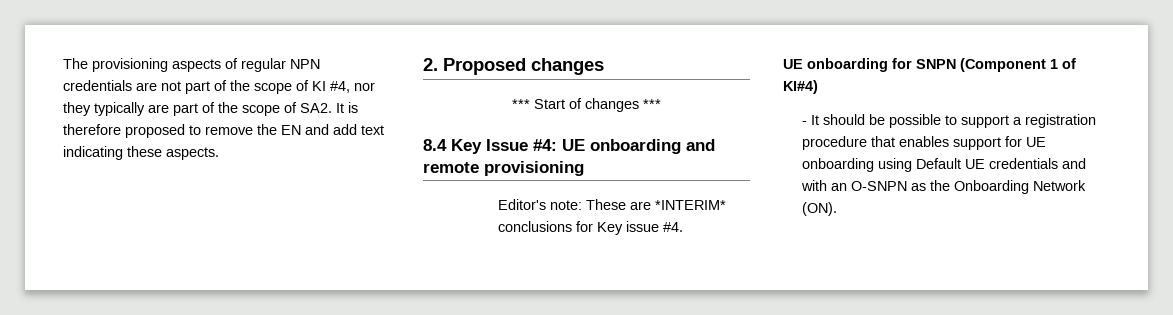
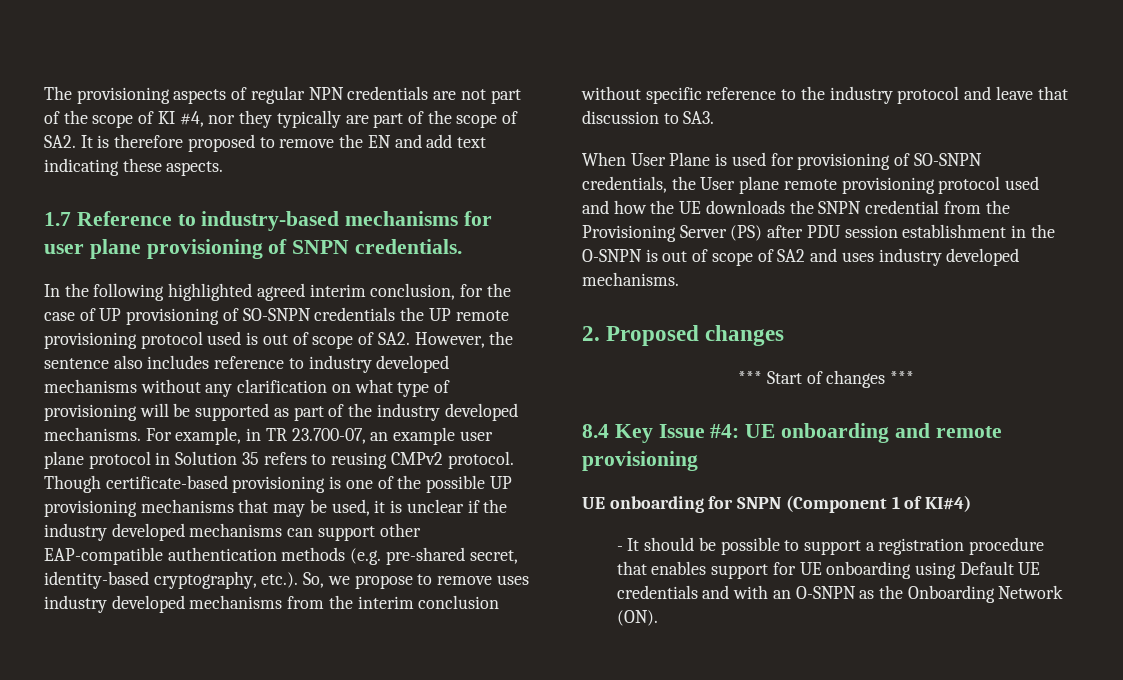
(219, 153) none -> [44,211,493,231] [44,239,463,259] [44,283,511,301] [44,307,509,325] [44,331,514,349] [44,355,450,373] [44,379,451,397] [44,403,518,421] [44,427,493,445] [44,451,514,469] [44,475,512,493] [44,499,508,517] [44,523,421,541] [44,547,518,565] [44,571,529,589] [44,595,500,613] [581,86,1068,104] [582,110,715,124] [582,152,982,170] [582,176,1040,194] [582,200,1010,214] [582,224,1055,242] [582,248,1020,266] [582,272,679,286] // 1.7 Reference to industry-based mechanisms for user plane provisioning of SNPN credentials. // In the following highlighted agreed interim conclusion, for the case of UP provisioning of SO-SNPN credentials the UP remote provisioning protocol used is out of scope of SA2. However, the sentence also includes reference to industry developed mechanisms without any clarification on what type of provisioning will be supported as part of the industry developed mechanisms. For example, in TR 23.700-07, an example user plane protocol in Solution 35 refers to reusing CMPv2 protocol. Though certificate-based provisioning is one of the possible UP provisioning mechanisms that may be used, it is unclear if the industry developed mechanisms can support other EAP-compatible authentication methods (e.g. pre-shared secret, identity-based cryptography, etc.). So, we propose to remove uses industry developed mechanisms from the interim conclusion without specific reference to the industry protocol and leave that discussion to SA3. // When User Plane is used for provisioning of SO-SNPN credentials, the User plane remote provisioning protocol used and how the UE downloads the SNPN credential from the Provisioning Server (PS) after PDU session establishment in the O-SNPN is out of scope of SA2 and uses industry developed mechanisms.
[498,199,727,210] [498,221,684,235] // Editor's note: These are *INTERIM* conclusions for Key issue #4. -> (698, 461) none

